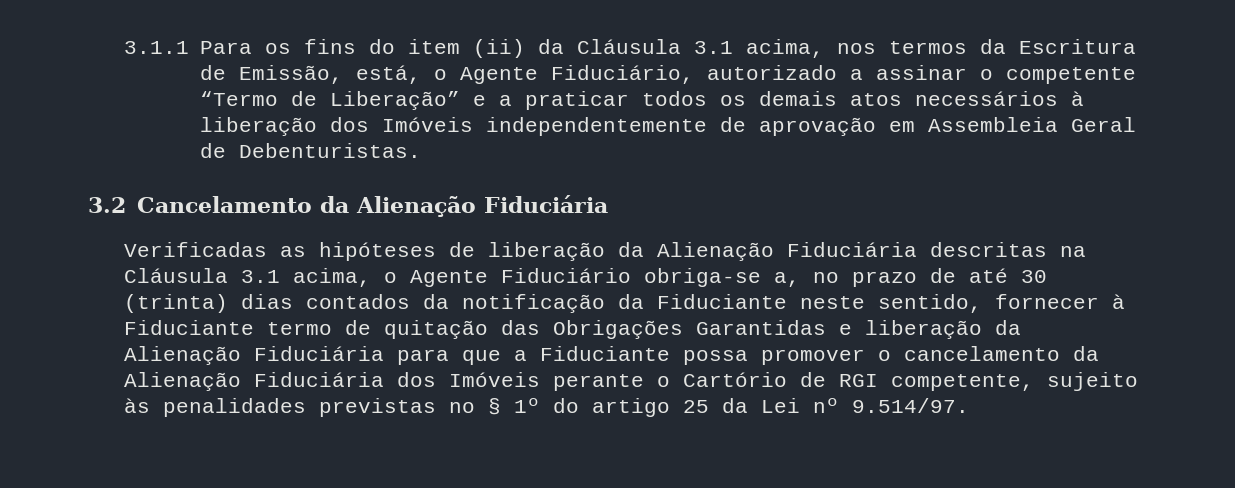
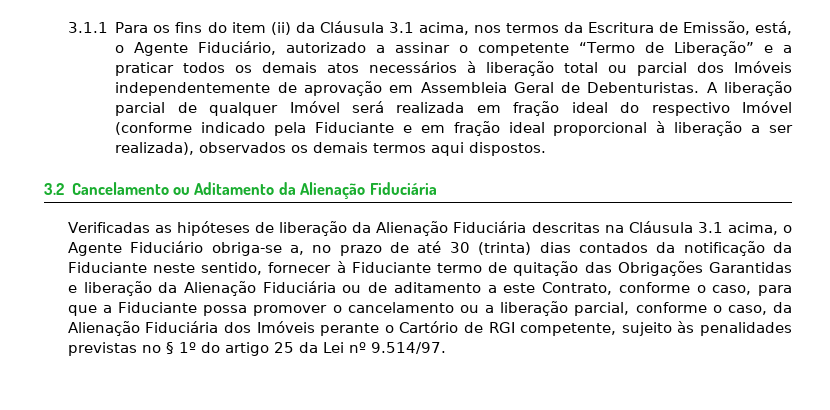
(317, 126) none -> [564,62,688,76] total ou parcial
(421, 150) none -> [706,81,792,96] [115,101,793,116] [115,121,793,136] [115,142,547,156] A liberação parcial de qualquer Imóvel será realizada em fração ideal do respectivo Imóvel (conforme indicado pela Fiduciante e em fração ideal proporcional à liberação a ser realizada), observados os demais termos aqui dispostos.
(312, 204) none -> [172,182,275,195] ou Aditamento
(385, 353) none -> [342,282,752,295] ou de aditamento a este Contrato, conforme o caso,
(1061, 353) none -> [459,301,767,316] ou a liberação parcial, conforme o caso,

